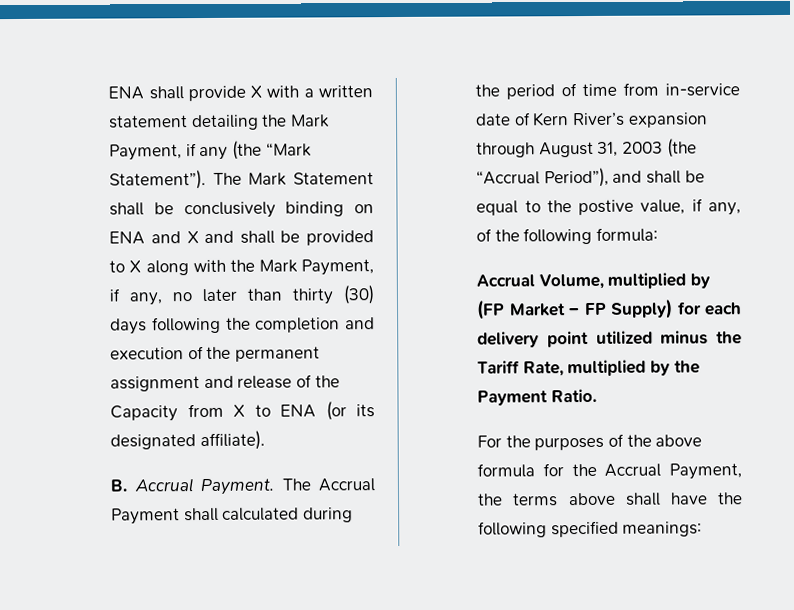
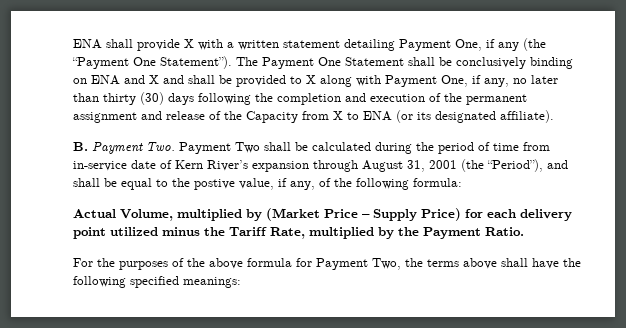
[262,114,331,128] [109,140,312,161] [109,169,288,190] the Mark Payment, if any (the “Mark Statement”). The Mark -> [398,38,546,51] [71,56,341,69] Payment One, if any (the “Payment One Statement”). The Payment One
[229,259,374,276] the Mark Payment, -> [384,75,468,87] Payment One,
[133,478,375,496] [111,507,219,525] Accrual Payment. The Accrual Payment shall -> [91,142,308,154] Payment Two. Payment Two shall be
[622,138,697,158] [476,167,609,188] 2003 (the “Accrual Period”), -> [428,159,543,172] 2001 (the “Period”),
[476,274,536,287] Accrual -> [72,209,116,218] Actual
[476,298,674,320] (FP Market – FP Supply) -> [265,208,461,221] (Market Price – Supply Price)
[571,463,742,480] the Accrual Payment, -> [315,258,401,270] Payment Two,

